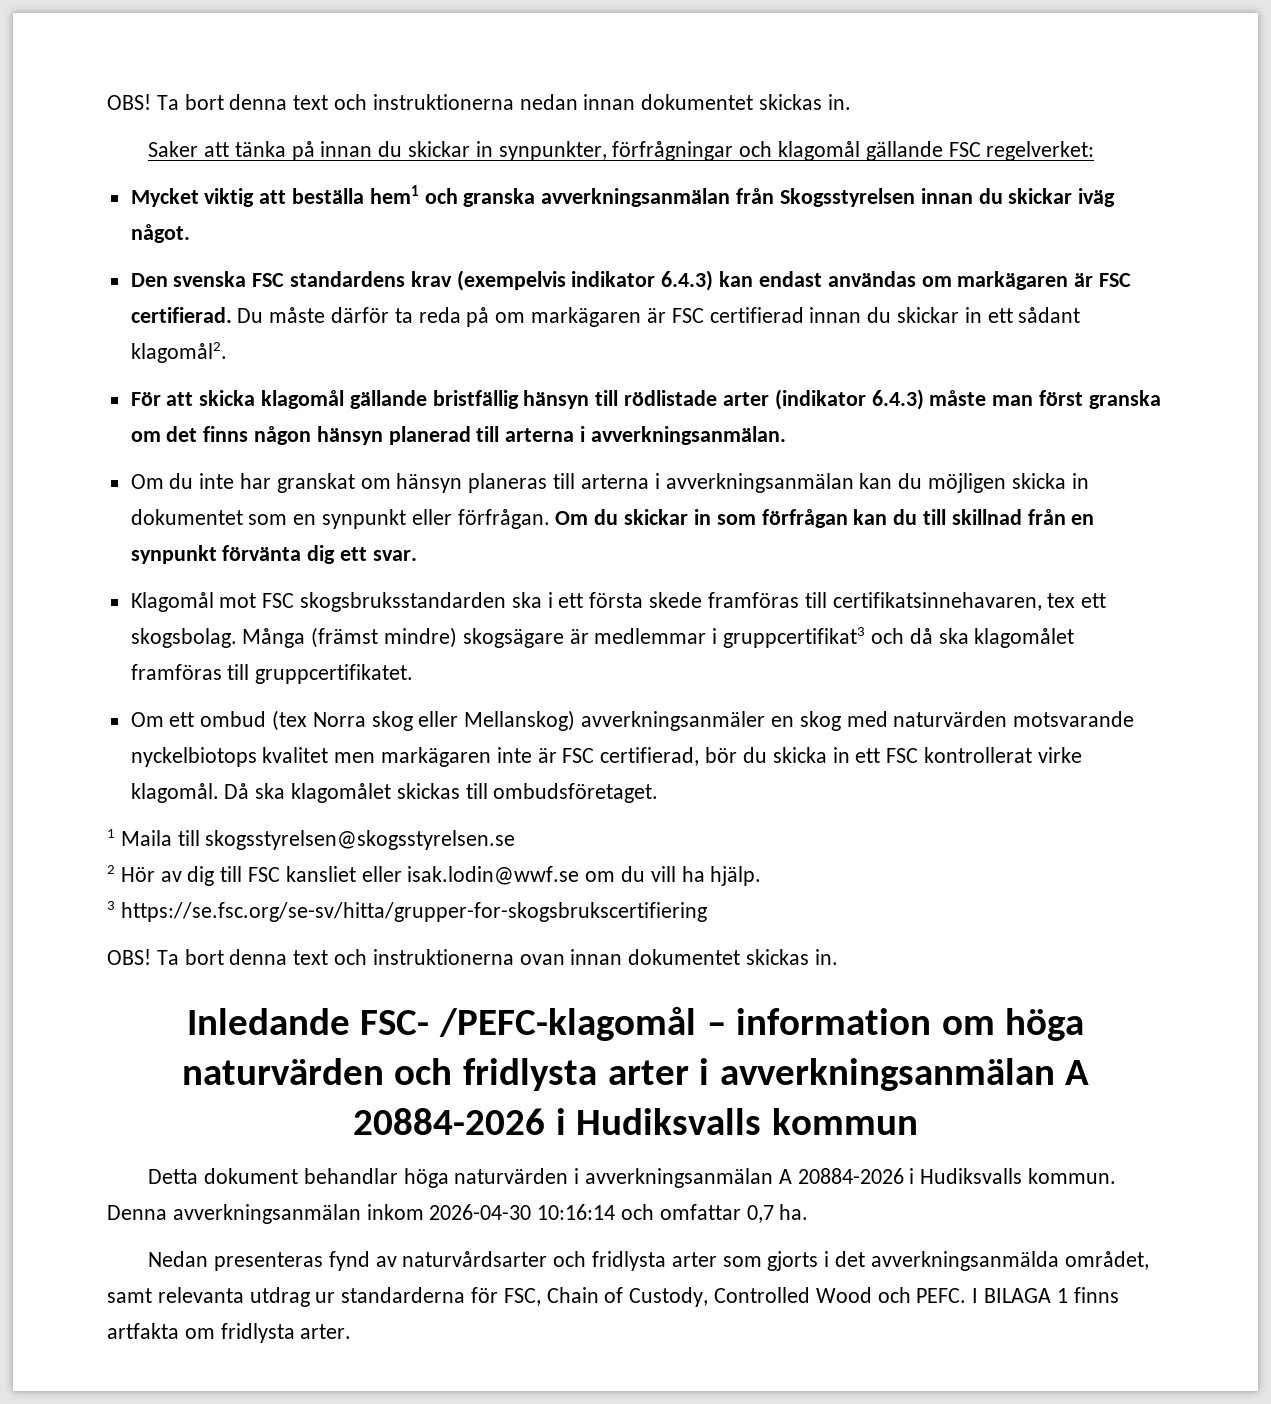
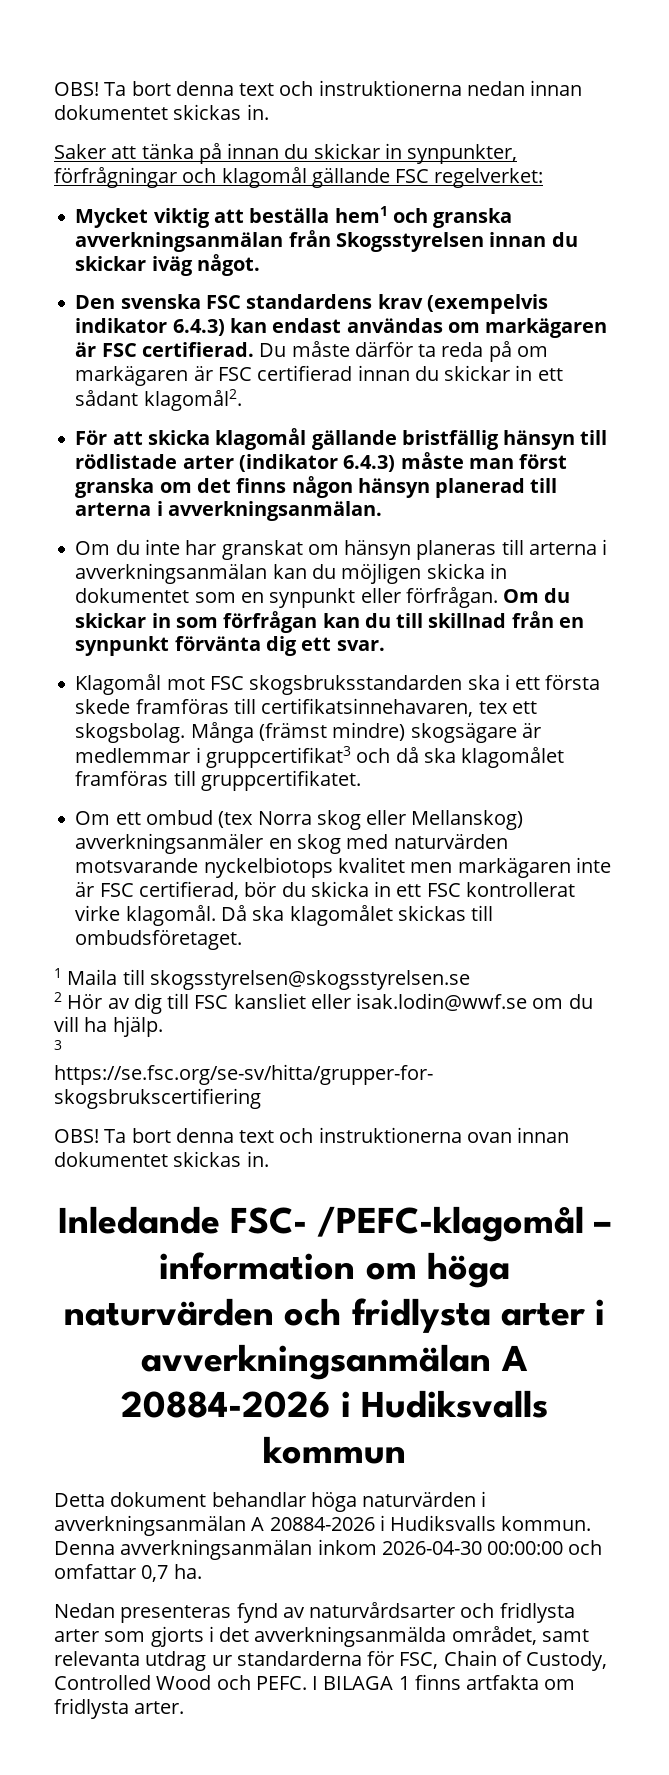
[537,1204,616,1220] 10:16:14 -> [487,1541,564,1555] 00:00:00

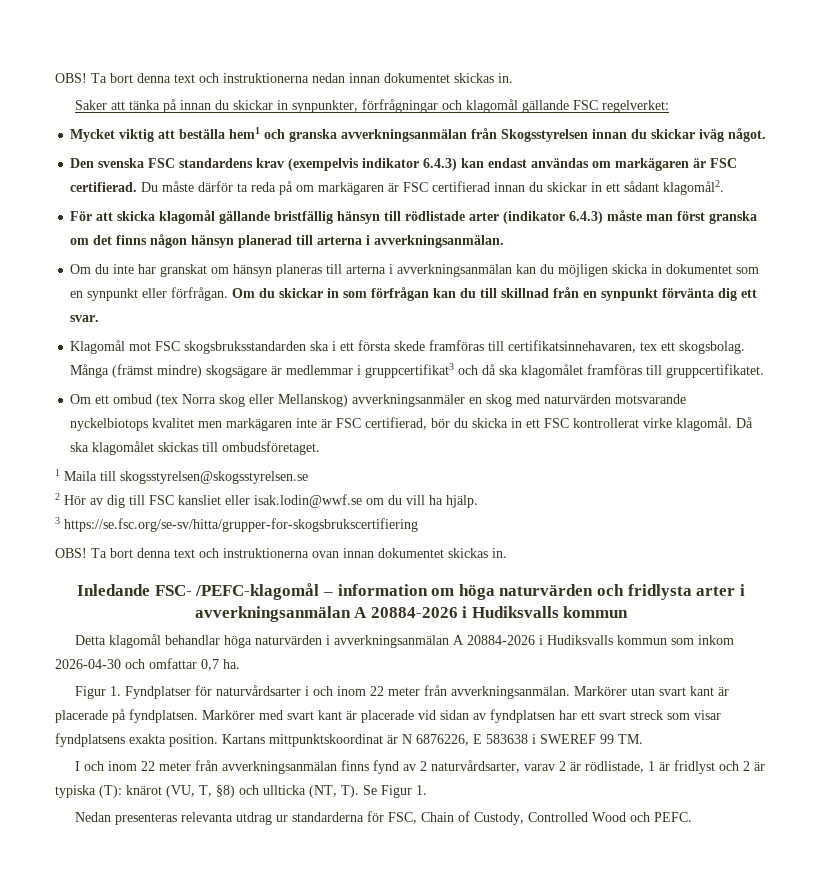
[110,1492,207,1507] dokument -> [108,634,161,648] klagomål
[501,1516,592,1531] [54,1539,313,1560] kommun. Denna avverkningsanmälan -> [616,635,694,645] kommun som
[487,1541,564,1555] 00:00:00 -> (121, 664) none
[54,1602,575,1623] [54,1626,589,1647] Nedan presenteras fynd av naturvårdsarter och fridlysta arter som gjorts i det avverkningsanmälda området, samt -> [74,685,729,699] [55,709,721,723] [55,733,643,747] [74,760,765,774] [55,785,427,798] [74,812,177,825] Figur 1. Fyndplatser för naturvårdsarter i och inom 22 meter från avverkningsanmälan. Markörer utan svart kant är placerade på fyndplatsen. Markörer med svart kant är placerade vid sidan av fyndplatsen har ett svart streck som visar fyndplatsens exakta position. Kartans mittpunktskoordinat är N 6876226, E 583638 i SWEREF 99 TM. // I och inom 22 meter från avverkningsanmälan finns fynd av 2 naturvårdsarter, varav 2 är rödlistade, 1 är fridlyst och 2 är typiska (T): knärot (VU, T, §8) och ullticka (NT, T). Se Figur 1. // Nedan presenteras
[312,1674,576,1690] [54,1698,185,1719] I BILAGA 1 finns artfakta om fridlysta arter. -> (692, 817) none

